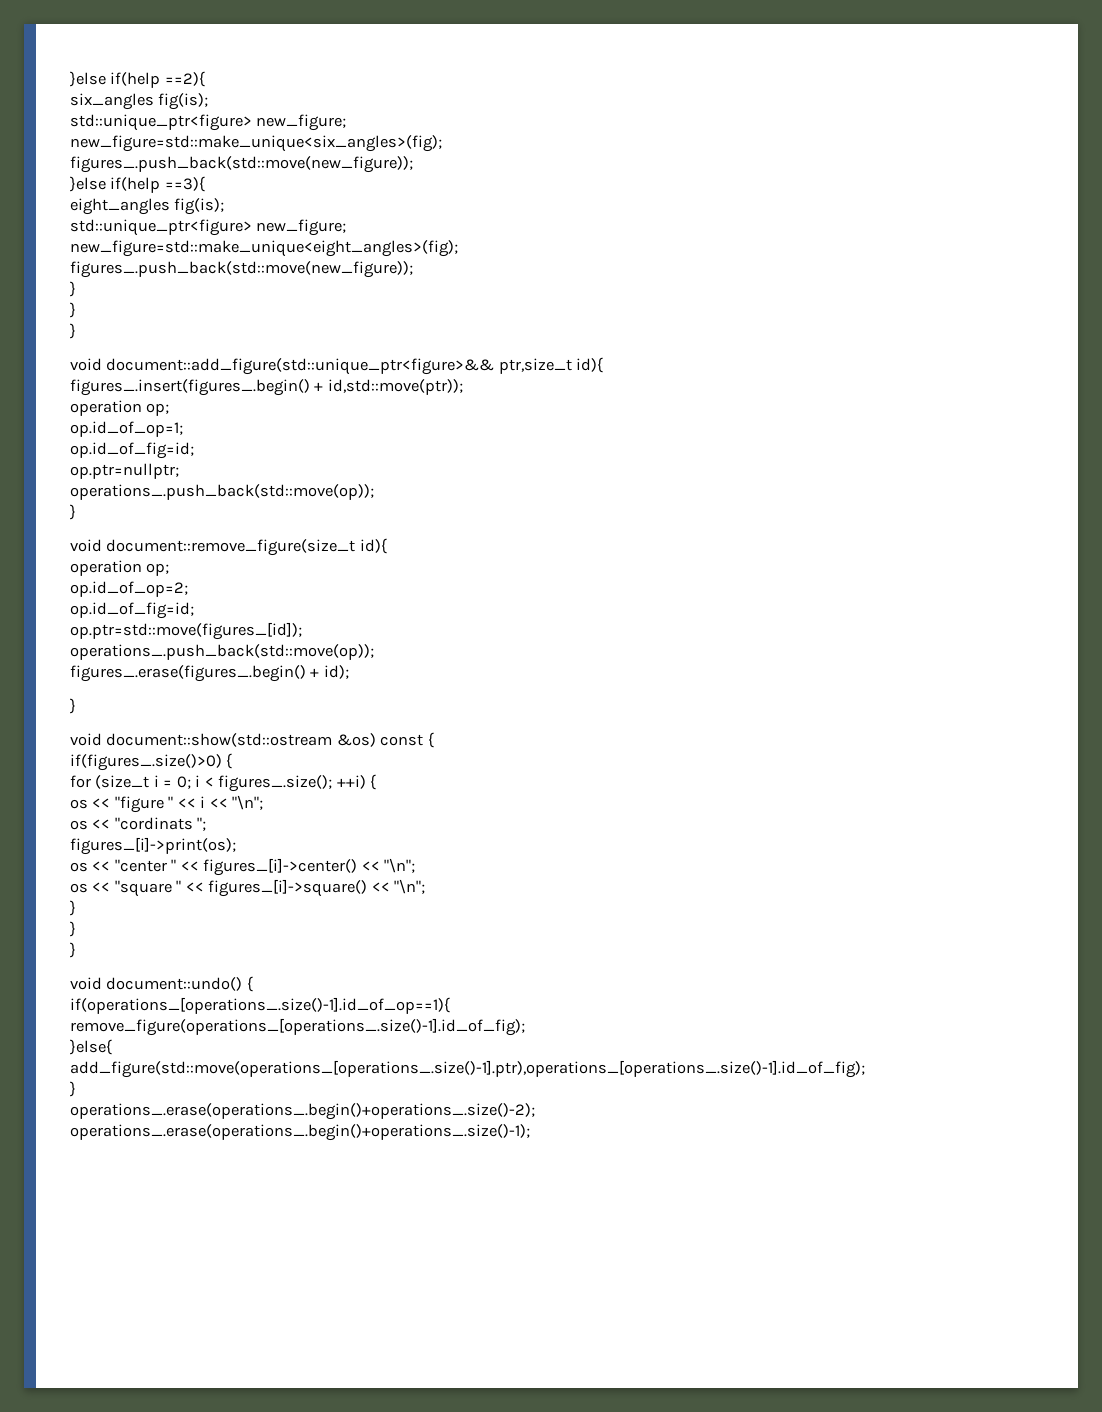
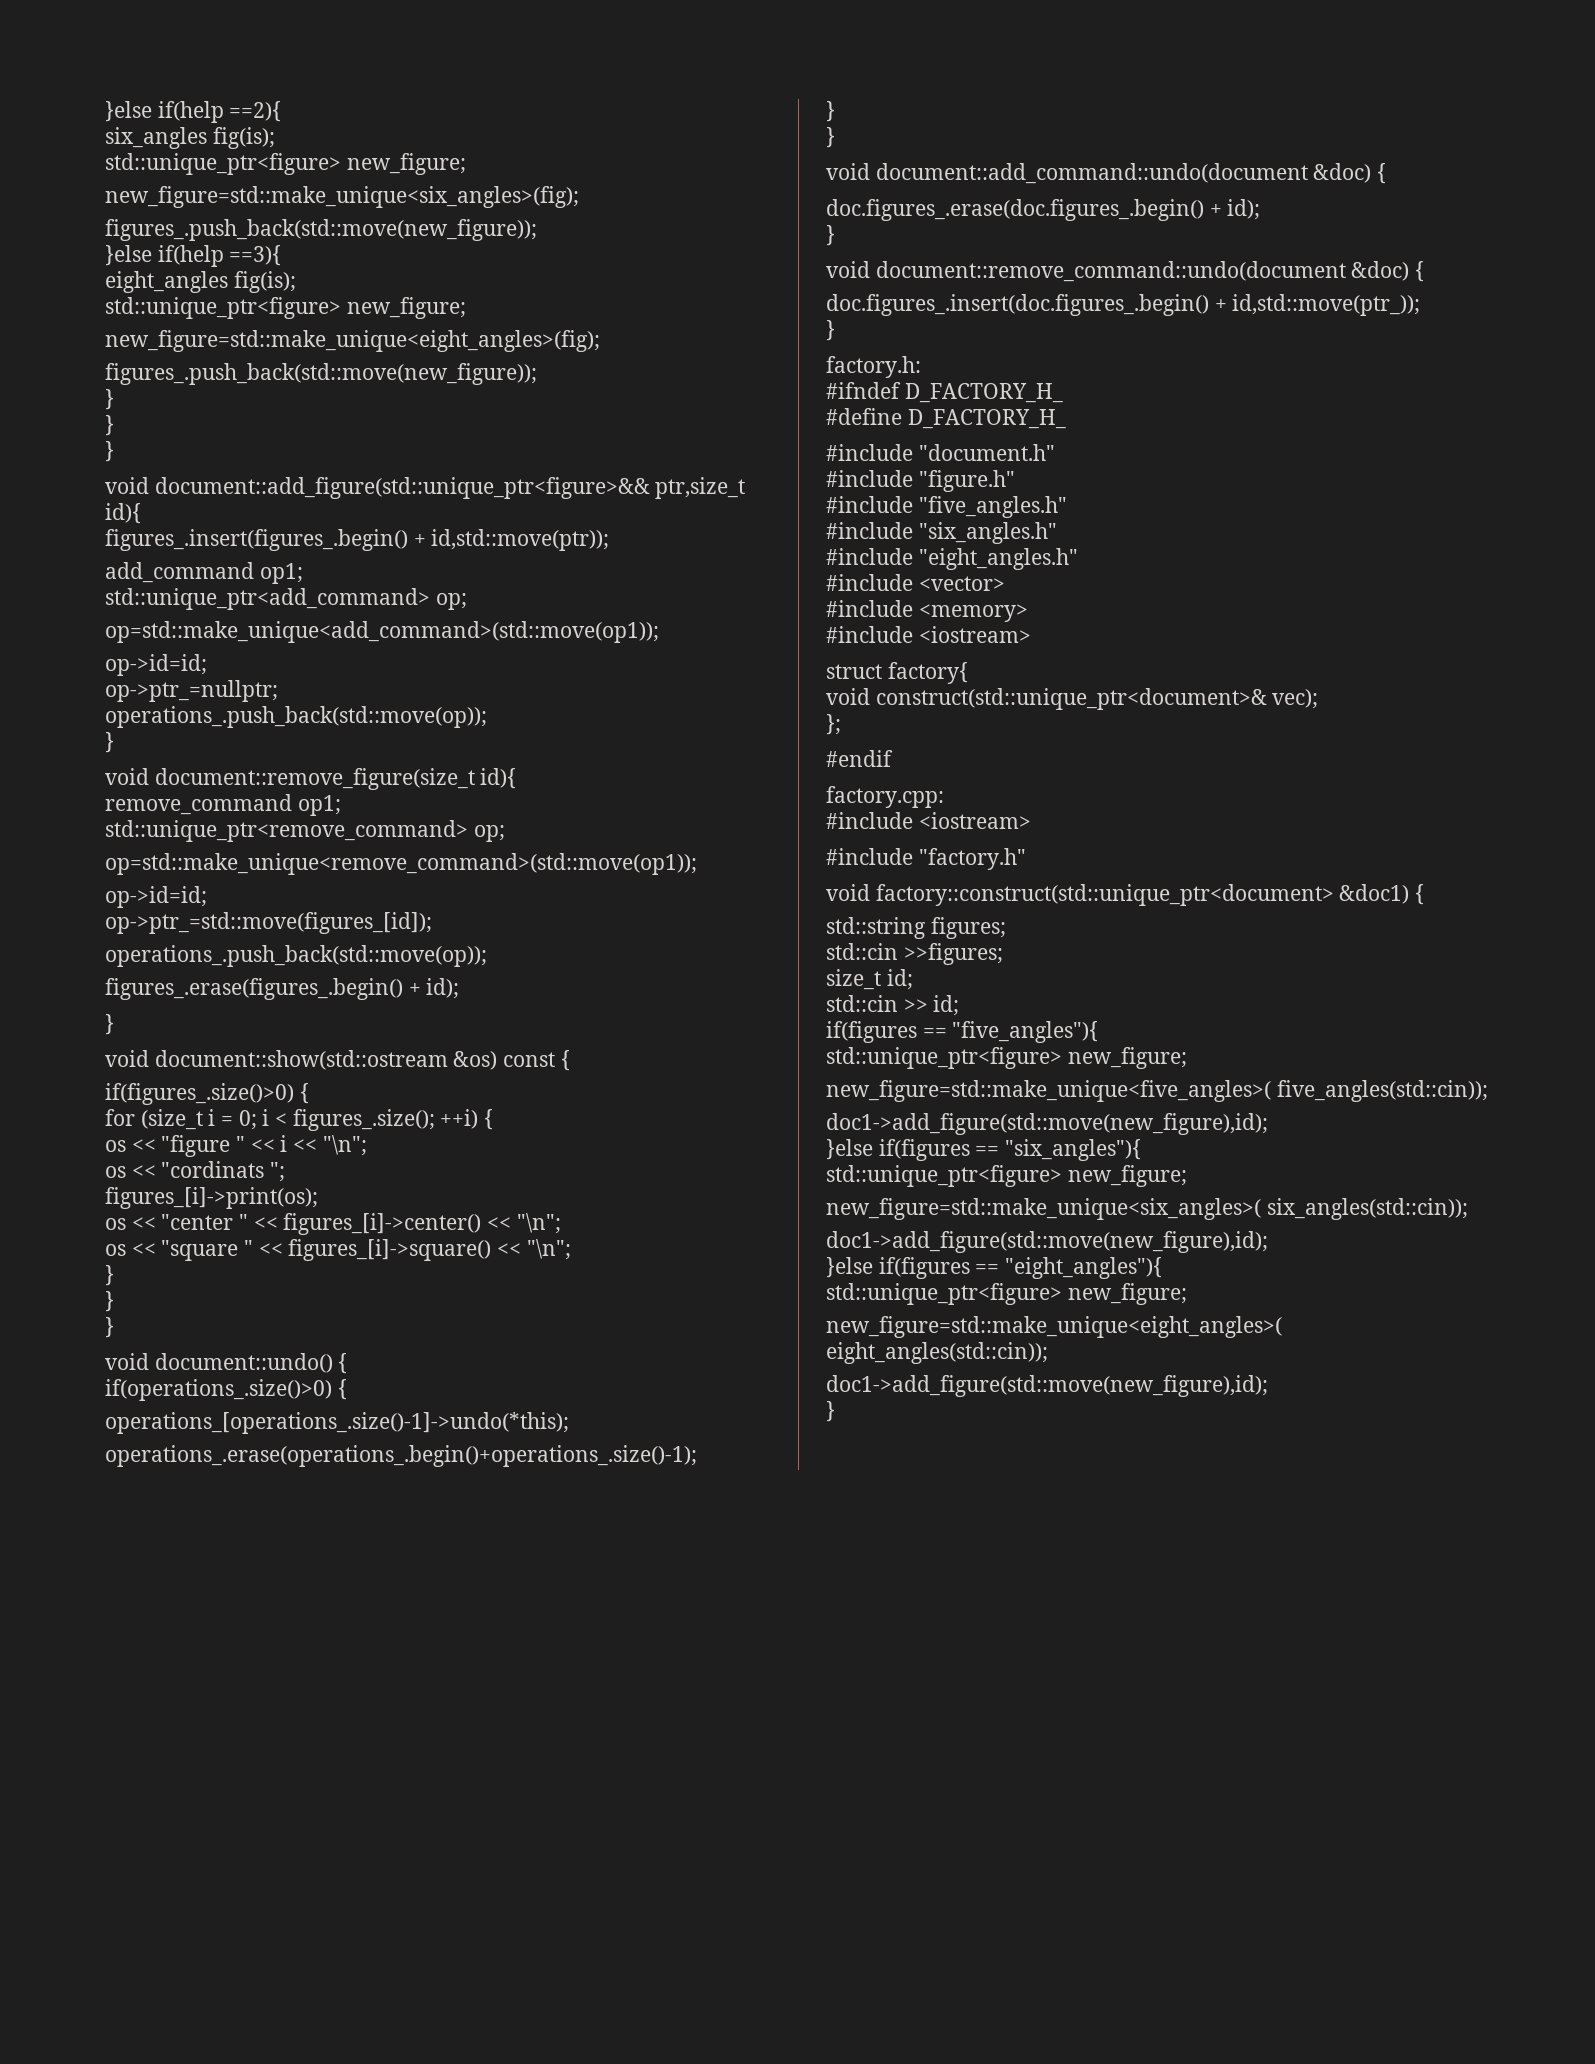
[70,400,170,416] [70,421,183,437] [70,442,194,459] [70,463,179,479] operation op; // op.id_of_op=1; // op.id_of_fig=id; // op.ptr=nullptr; -> [105,562,303,584] [105,588,467,610] [105,621,659,643] [105,654,207,676] [105,680,278,702] add_command op1; // std::unique_ptr<add_command> op; // op=std::make_unique<add_command>(std::move(op1)); // op->id=id; // op->ptr_=nullptr;
[70,560,170,576] [70,581,188,597] [70,602,194,619] [70,622,302,640] operation op; // op.id_of_op=2; // op.id_of_fig=id; // op.ptr=std::move(figures_[id]); -> [105,794,341,816] [105,820,505,842] [105,853,697,875] [105,886,207,908] [105,912,432,934] remove_command op1; // std::unique_ptr<remove_command> op; // op=std::make_unique<remove_command>(std::move(op1)); // op->id=id; // op->ptr_=std::move(figures_[id]);
[70,997,450,1014] [70,1018,525,1036] [70,1039,112,1055] [70,1060,865,1078] [70,1081,76,1097] [70,1103,535,1120] [70,1124,530,1141] if(operations_[operations_.size()-1].id_of_op==1){ // remove_figure(operations_[operations_.size()-1].id_of_fig); // }else{ // add_figure(std::move(operations_[operations_.size()-1].ptr),operations_[operations_.size()-1].id_of_fig); // } // operations_.erase(operations_.begin()+operations_.size()-2); // operations_.erase(operations_.begin()+operations_.size()-1); -> [105,1379,347,1401] [105,1412,569,1434] [105,1445,697,1467] [826,101,835,122] [826,127,835,148] [826,163,1387,184] [826,199,1261,221] [826,225,835,246] [826,261,1425,282] [826,294,1421,316] [826,320,835,341] [826,356,921,378] [826,382,1063,403] [826,408,1066,429] [826,444,1055,461] [826,470,1015,492] [826,496,1067,518] [826,522,1057,544] [826,548,1078,570] [826,574,1005,591] [826,600,1028,622] [826,626,1031,643] [826,662,968,684] [826,688,1319,710] [826,714,841,735] [826,750,893,767] [826,786,944,808] [826,812,1031,829] [826,848,1026,870] [826,884,1425,906] [826,917,1006,939] [826,943,1003,965] [826,969,913,990] [826,995,960,1016] [826,1021,1099,1043] [826,1047,1187,1069] [826,1080,1488,1102] [826,1113,1268,1135] [826,1139,1142,1161] [826,1165,1187,1187] [826,1198,1468,1220] [826,1231,1268,1253] [826,1257,1163,1279] [826,1283,1187,1305] [826,1316,1282,1338] [826,1342,1048,1364] [826,1375,1268,1397] [826,1401,835,1422] if(operations_.size()>0) { // operations_[operations_.size()-1]->undo(*this); // operations_.erase(operations_.begin()+operations_.size()-1); // } // } // void document::add_command::undo(document &doc) { // doc.figures_.erase(doc.figures_.begin() + id); // } // void document::remove_command::undo(document &doc) { // doc.figures_.insert(doc.figures_.begin() + id,std::move(ptr_)); // } // factory.h: // #ifndef D_FACTORY_H_ // #define D_FACTORY_H_ // #include "document.h" // #include "figure.h" // #include "five_angles.h" // #include "six_angles.h" // #include "eight_angles.h" // #include <vector> // #include <memory> // #include <iostream> // struct factory{ // void construct(std::unique_ptr<document>& vec); // }; // #endif // factory.cpp: // #include <iostream> // #include "factory.h" // void factory::construct(std::unique_ptr<document> &doc1) { // std::string figures; // std::cin >>figures; // size_t id; // std::cin >> id; // if(figures == "five_angles"){ // std::unique_ptr<figure> new_figure; // new_figure=std::make_unique<five_angles>( five_angles(std::cin)); // doc1->add_figure(std::move(new_figure),id); // }else if(figures == "six_angles"){ // std::unique_ptr<figure> new_figure; // new_figure=std::make_unique<six_angles>( six_angles(std::cin)); // doc1->add_figure(std::move(new_figure),id); // }else if(figures == "eight_angles"){ // std::unique_ptr<figure> new_figure; // new_figure=std::make_unique<eight_angles>( eight_angles(std::cin)); // doc1->add_figure(std::move(new_figure),id); // }

